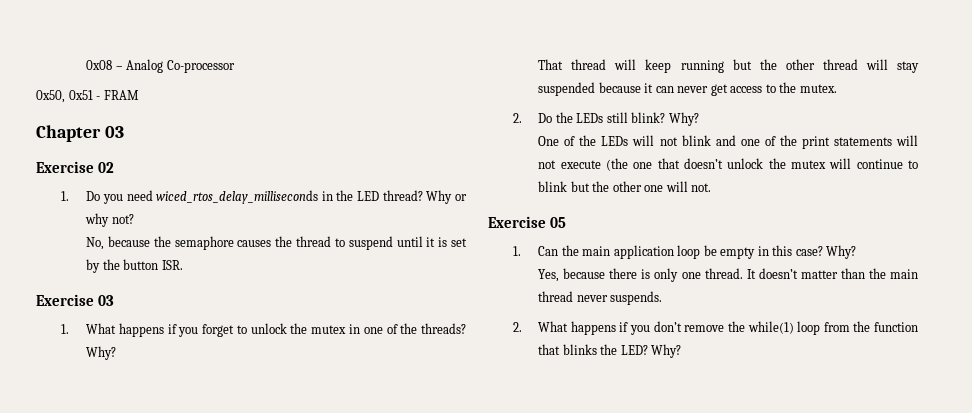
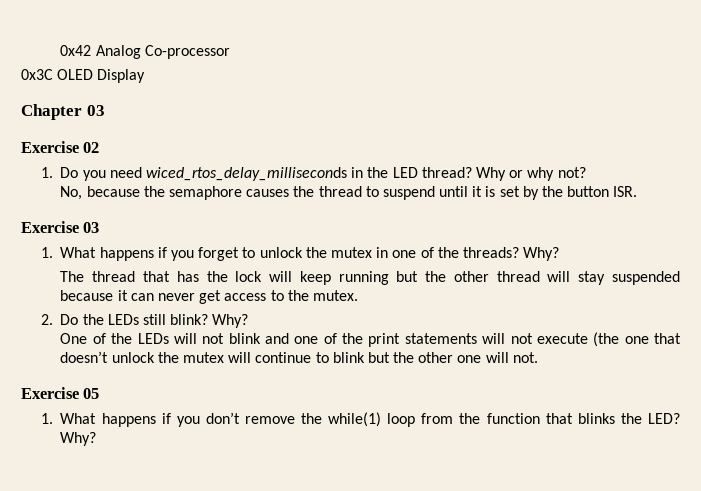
[86,60,123,70] 0x08 – -> [60,45,92,56] 0x42
[36,90,139,103] 0x50, 0x51 - FRAM -> [21,69,146,83] 0x3C OLED Display
[538,59,607,70] That thread -> [60,271,263,282] The thread that has the lock
[538,245,857,259] [538,268,919,282] [538,291,663,305] [513,322,523,332] Can the main application loop be empty in this case? Why? // Yes, because there is only one thread. It doesn’t matter than the main thread never suspends. // 2. -> (53, 418) none

